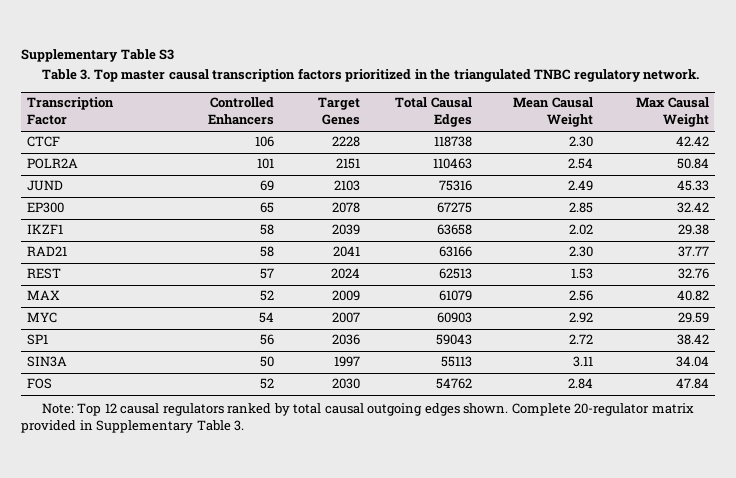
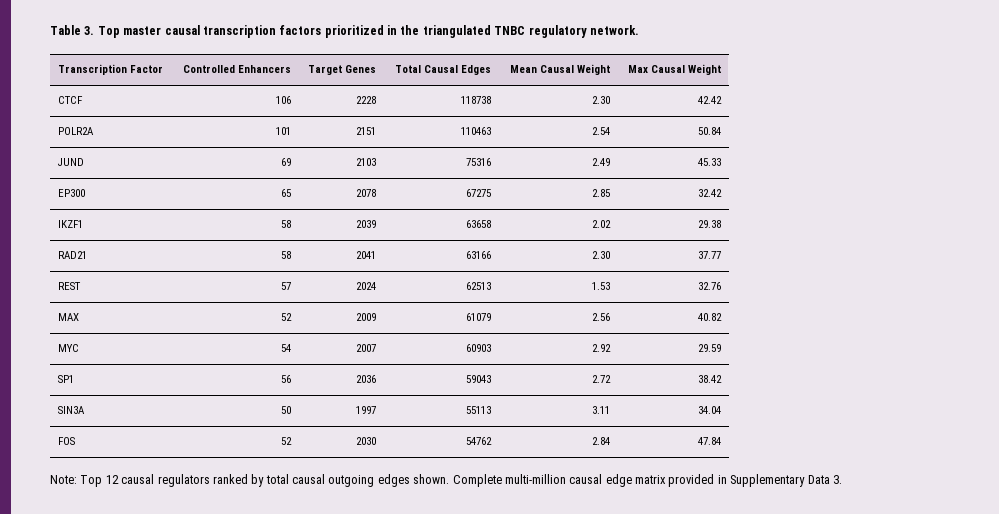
[21,49,175,62] Supplementary Table S3 // -> (50, 30) none
[574,403,650,416] 20-regulator -> [504,474,632,487] multi-million causal edge
[196,420,231,431] Table -> [807,475,830,484] Data

